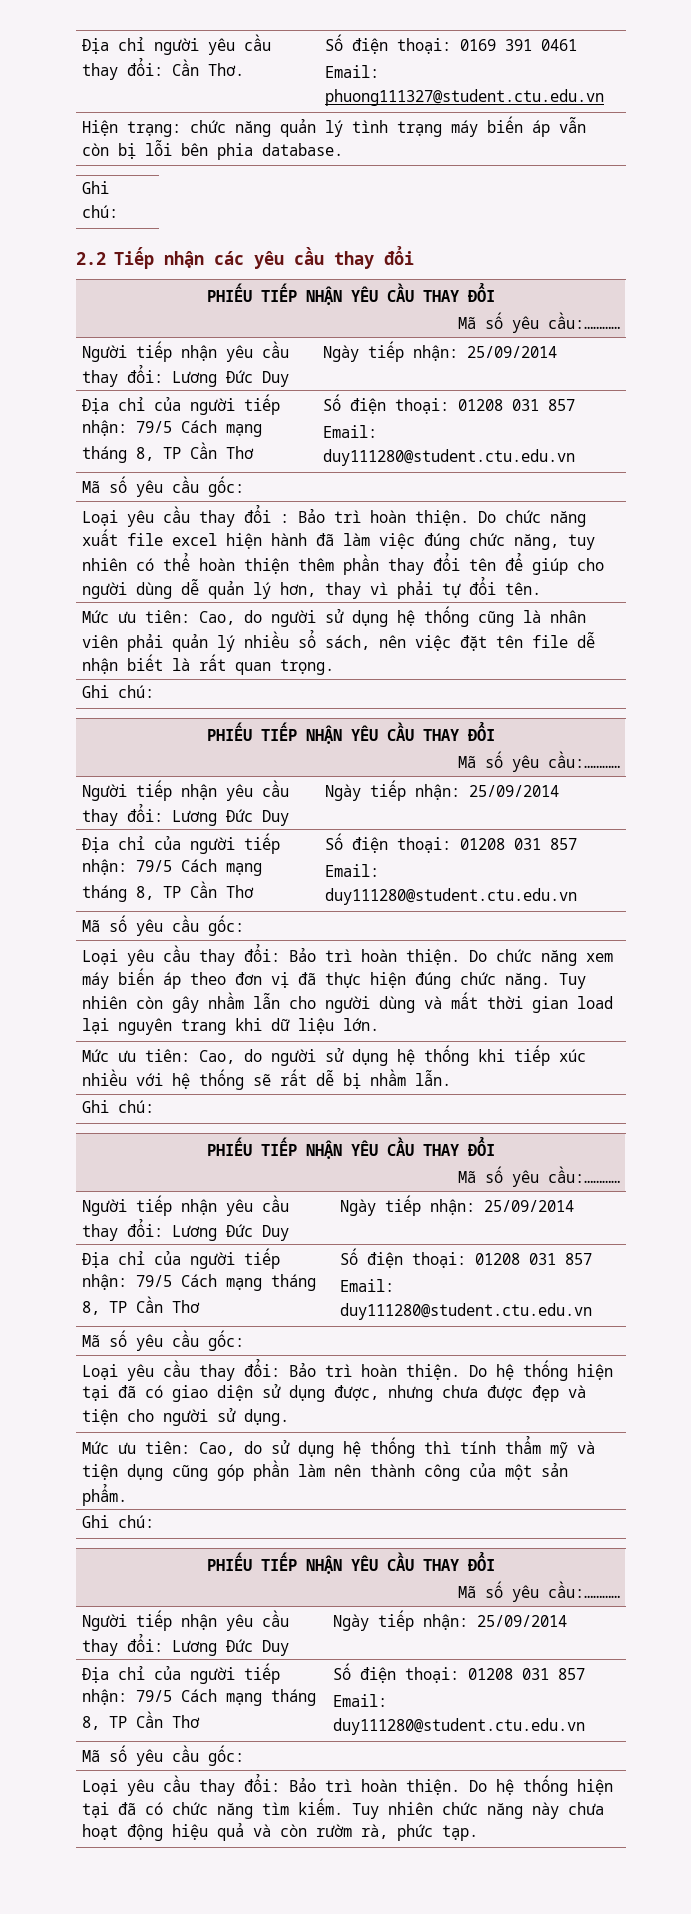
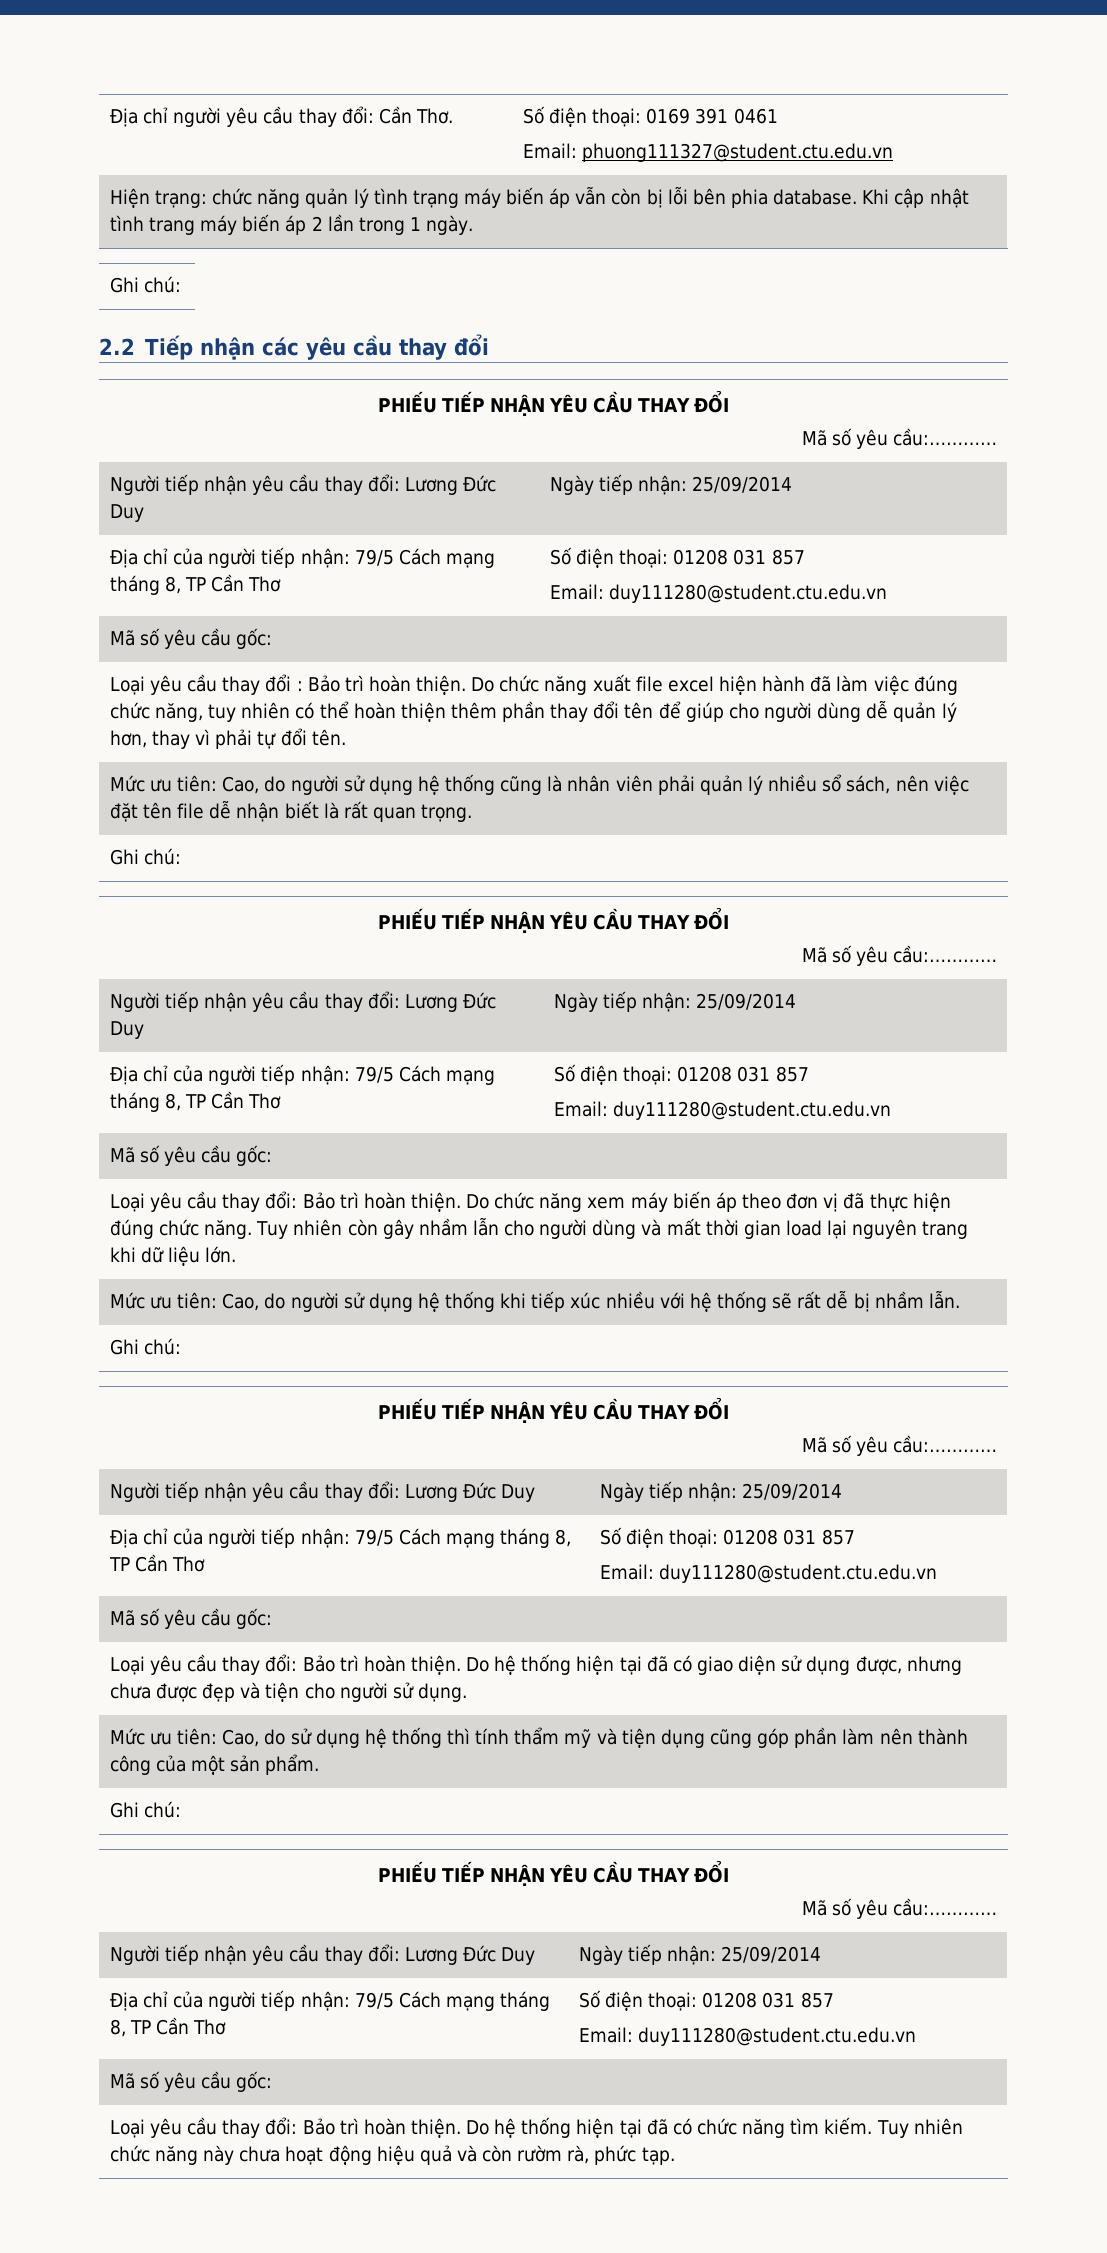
(344, 149) none -> [862,188,969,208] [109,214,474,235] Khi cập nhật tình trang máy biến áp 2 lần trong 1 ngày.

